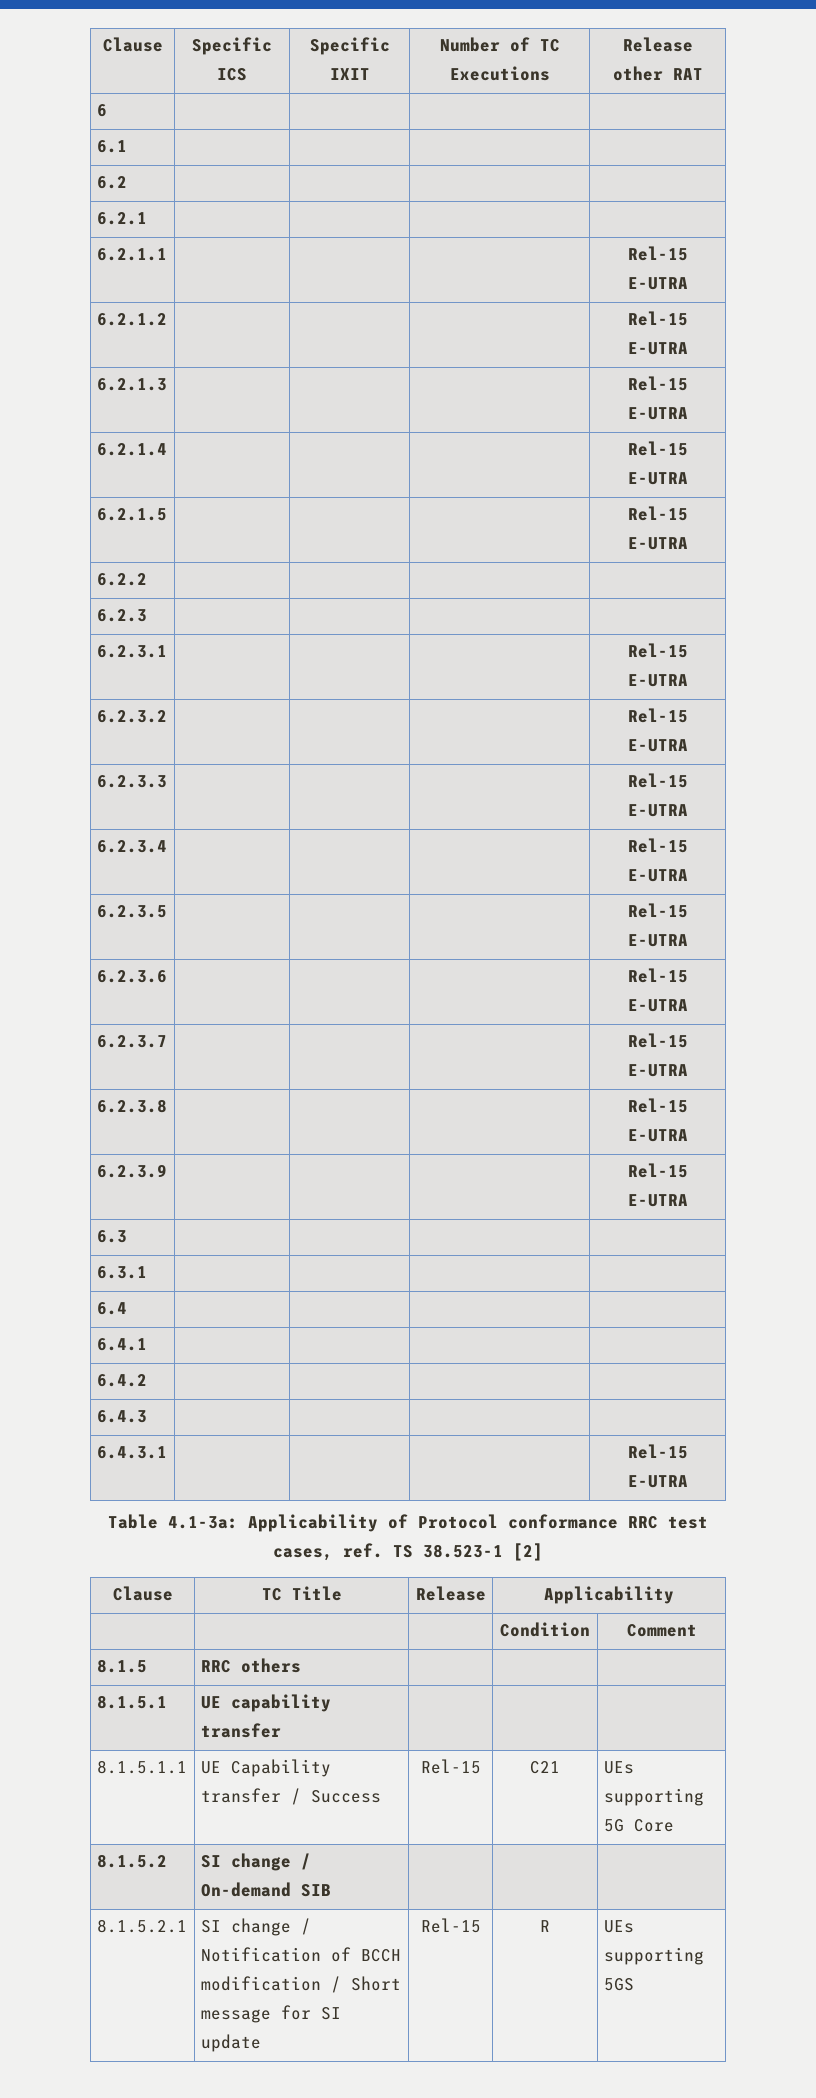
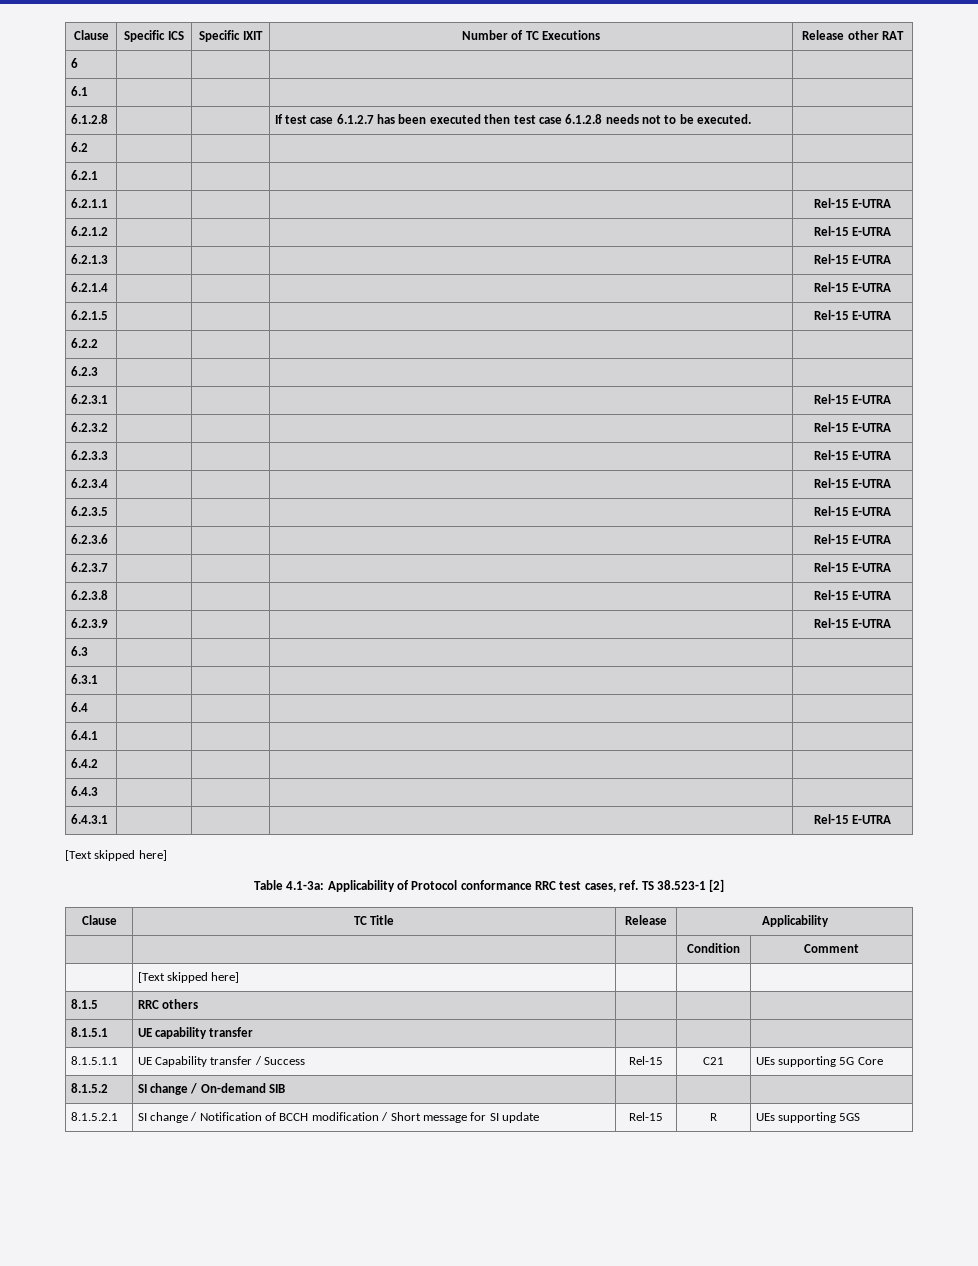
(127, 146) none -> [70,114,108,124] [274,114,752,124] // 6.1.2.8 | | | If test case 6.1.2.7 has been executed then test case 6.1.2.8 needs not to be executed. |
(688, 1481) none -> [65,850,167,861] // [Text skipped here]
(697, 1630) none -> [137,972,240,983] // | [Text skipped here] | | |

